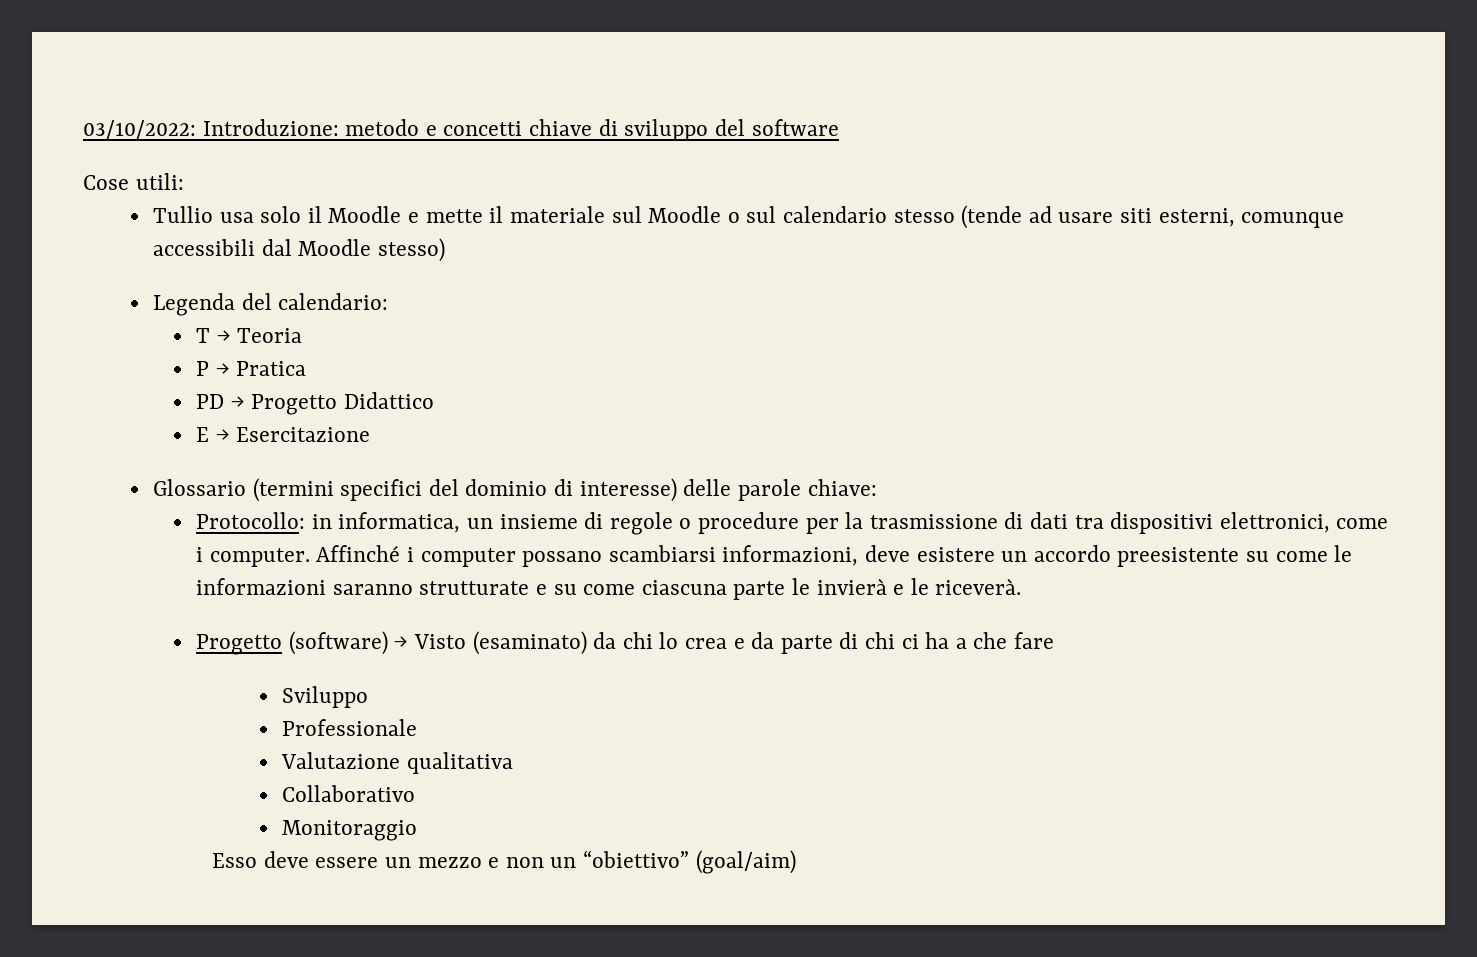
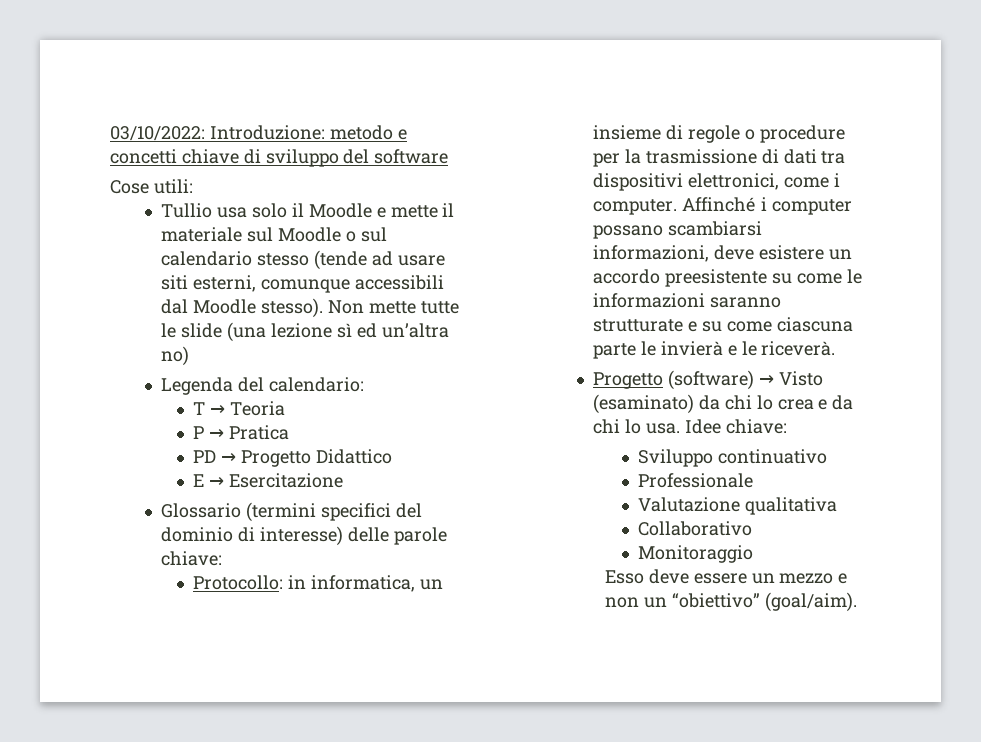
[377,238,445,262] stesso) -> [261,298,459,318] [161,322,449,342] [161,346,190,366] stesso). Non mette tutte le slide (una lezione sì ed un’altra no)
[780,632,1055,654] parte di chi ci ha a che fare -> [593,419,787,434] chi lo usa. Idee chiave:
(369, 697) none -> [717,449,827,464] continuativo
[695,850,796,874] (goal/aim) -> [764,592,857,612] (goal/aim).

